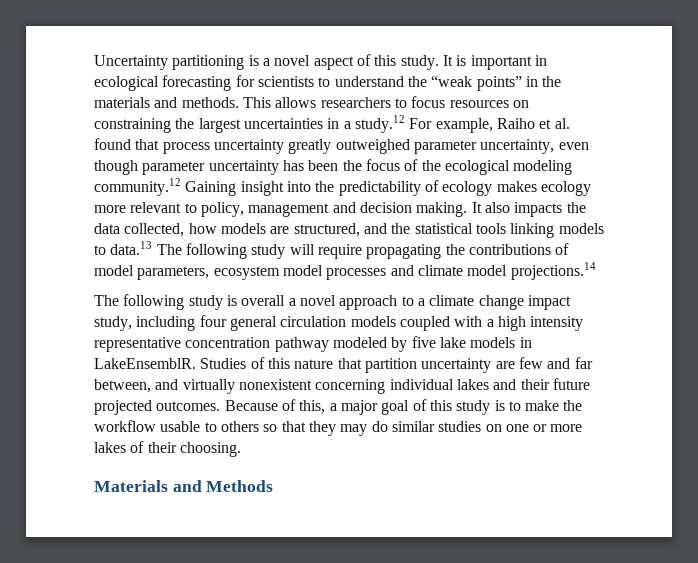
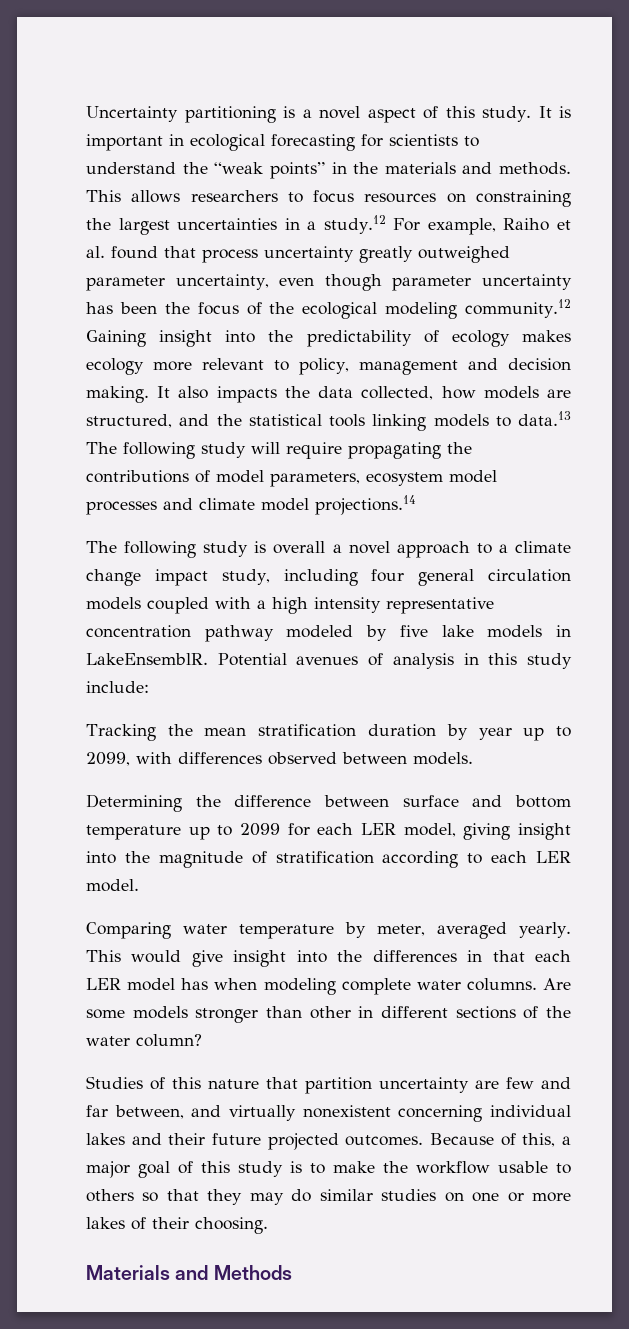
(196, 363) none -> [217,653,572,669] [86,681,149,693] [86,724,571,741] [86,752,473,766] [86,794,571,812] [86,823,571,840] [86,851,571,868] [86,879,139,892] [86,922,572,939] [86,950,572,967] [86,978,571,995] [86,1006,571,1023] [86,1034,202,1047] Potential avenues of analysis in this study include: // Tracking the mean stratification duration by year up to 2099, with differences observed between models. // Determining the difference between surface and bottom temperature up to 2099 for each LER model, giving insight into the magnitude of stratification according to each LER model. // Comparing water temperature by meter, averaged yearly. This would give insight into the differences in that each LER model has when modeling complete water columns. Are some models stronger than other in different sections of the water column? //

